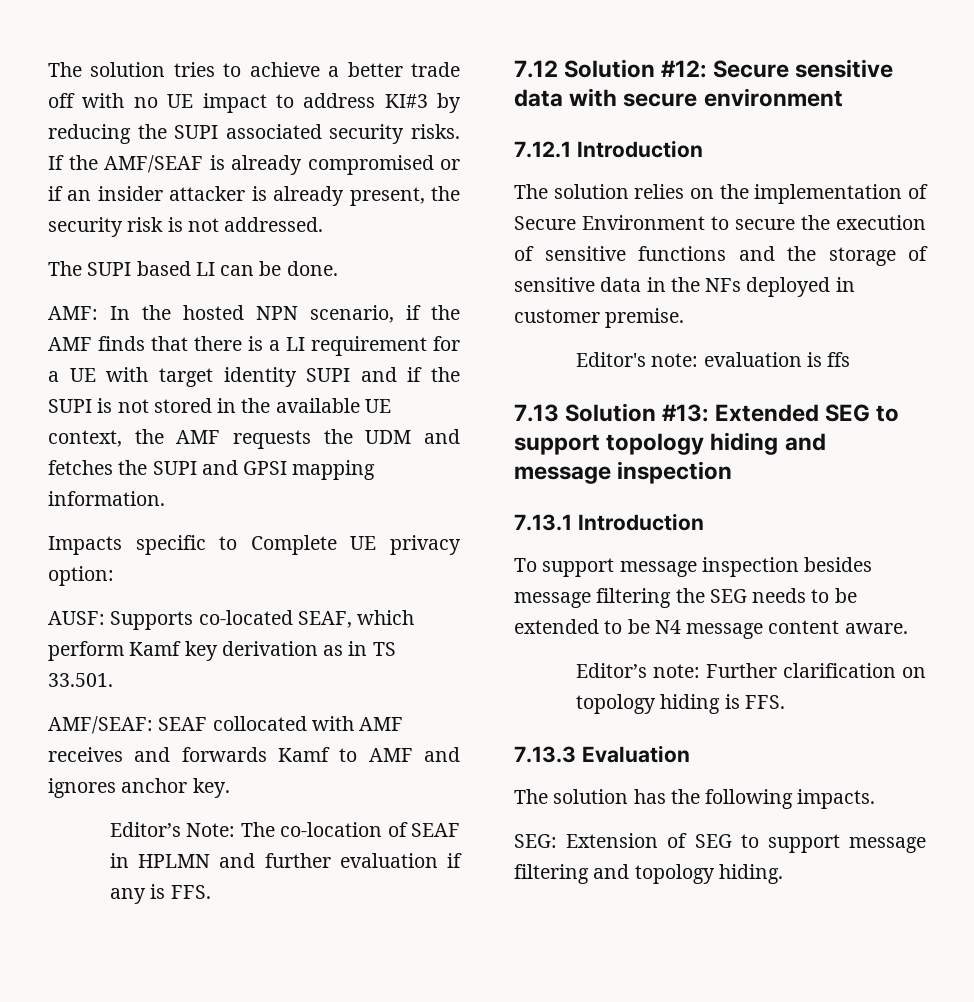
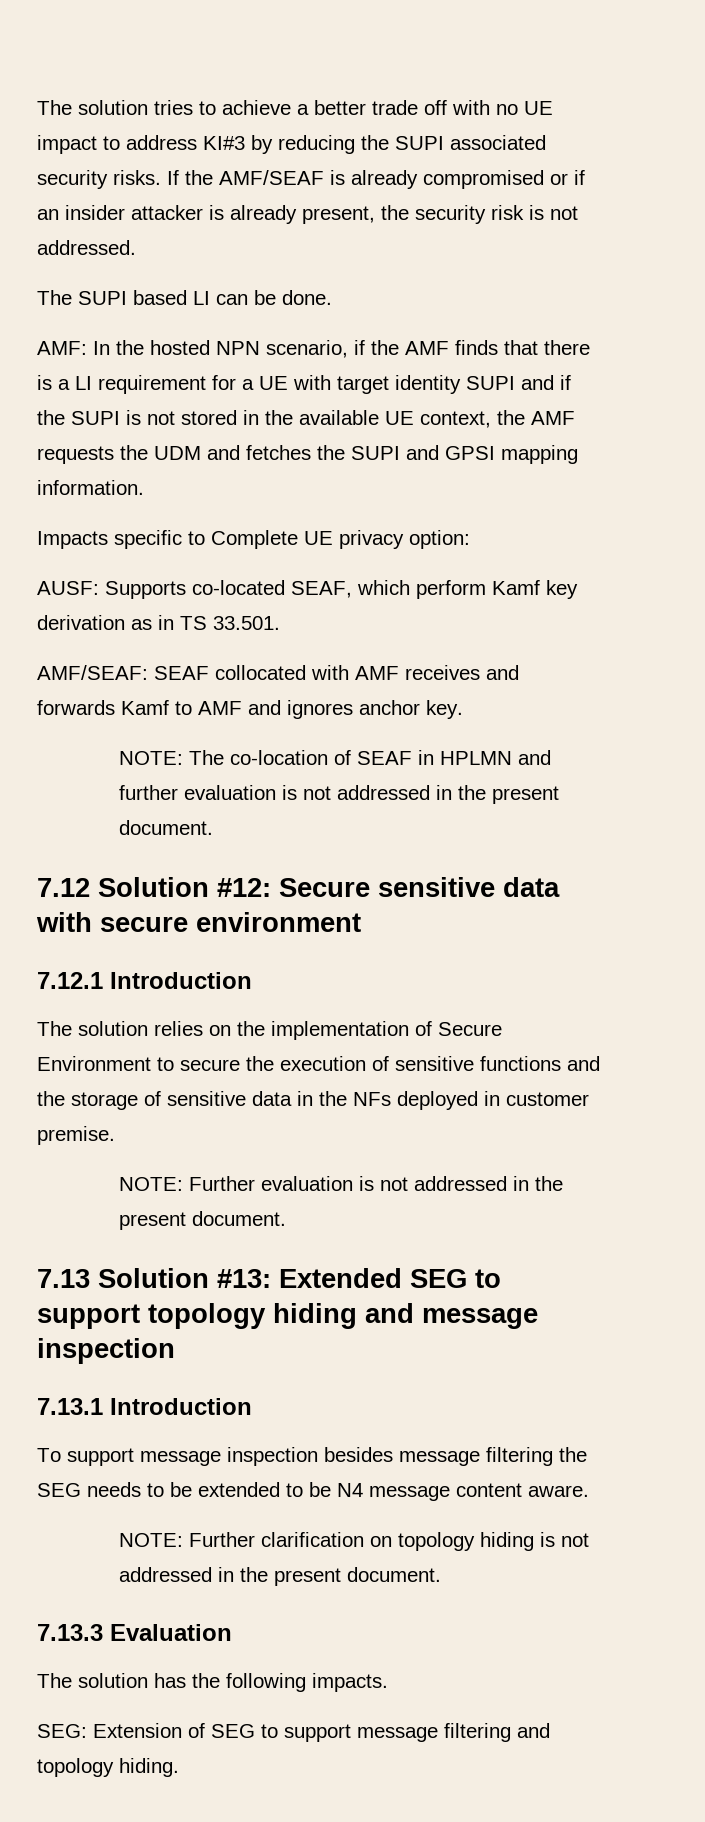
[110,822,236,837] Editor’s Note: -> [118,751,183,765] NOTE:
[446,853,462,868] [110,884,211,904] if any is FFS. -> [281,785,559,804] [118,820,213,835] is not addressed in the present document.
[576,352,851,367] Editor's note: evaluation is ffs -> [118,1176,563,1191] [118,1211,286,1230] NOTE: Further evaluation is not addressed in the present document.
[576,663,701,678] Editor’s note: -> [118,1533,183,1547] NOTE:
[744,695,785,709] FFS. -> [560,1533,589,1547] [118,1567,441,1586] not addressed in the present document.

